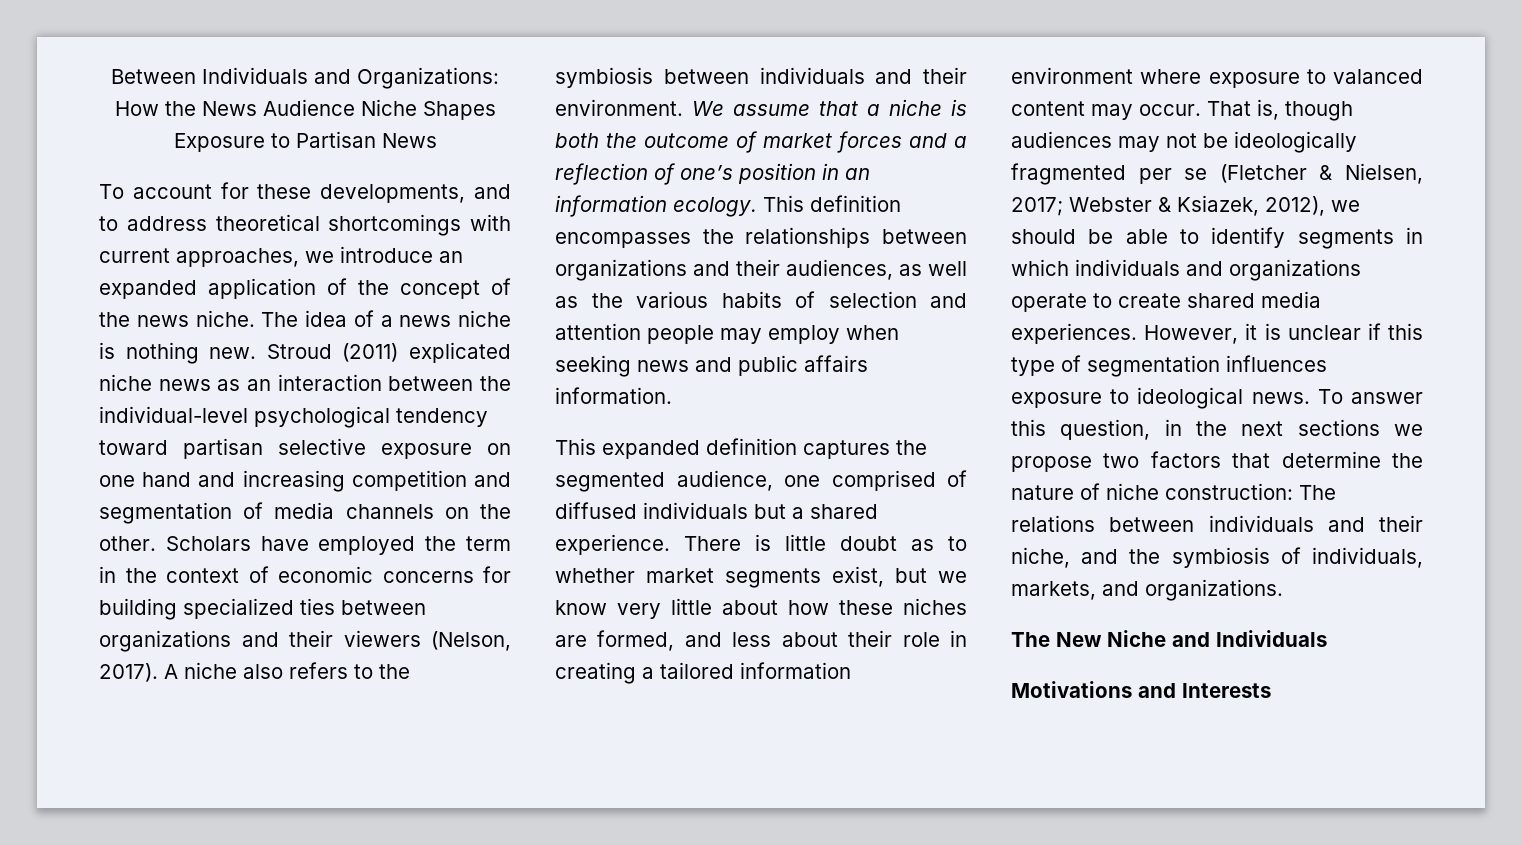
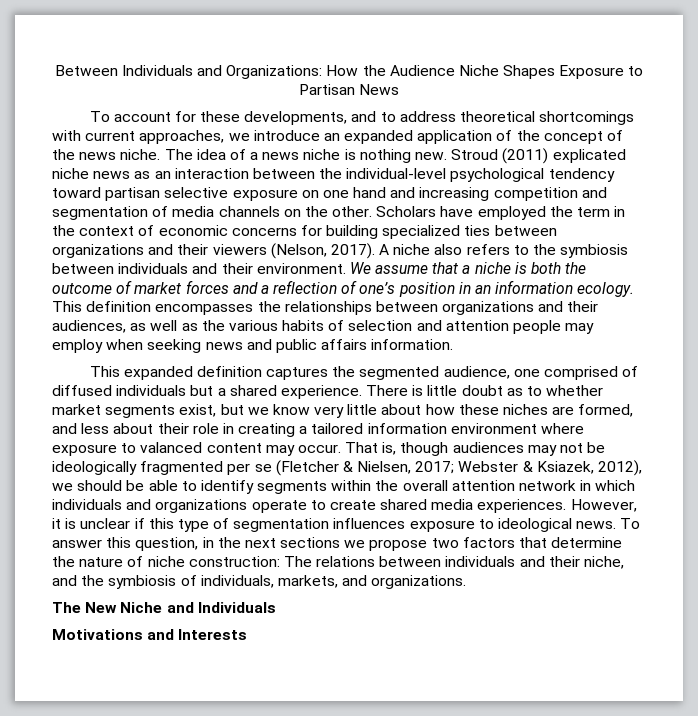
[201,101,257,116] News -> (386, 70) none
(1394, 239) none -> [331,480,577,491] within the overall attention network

